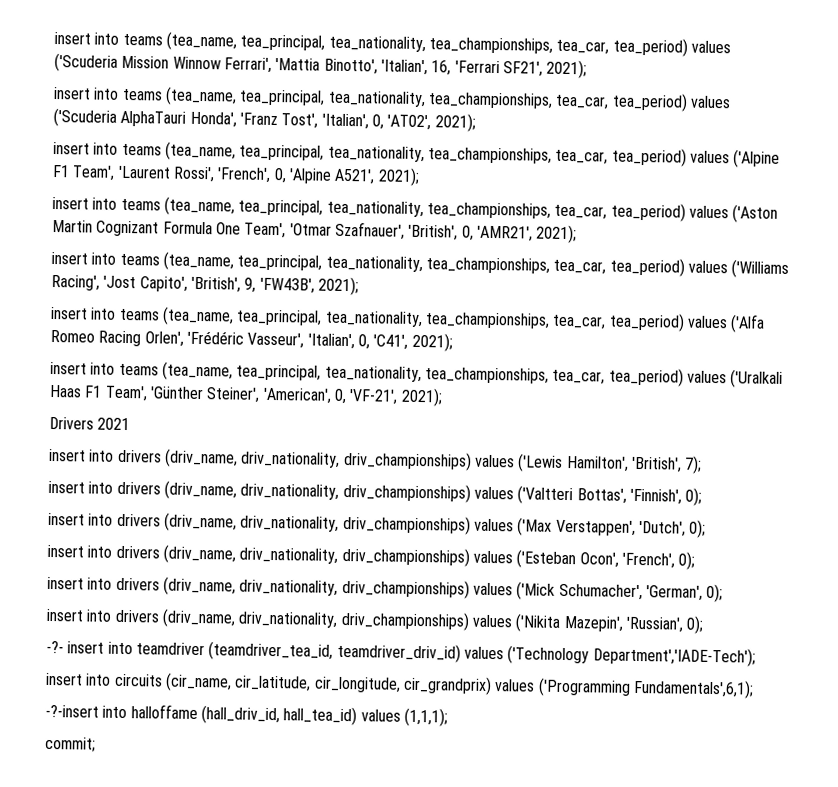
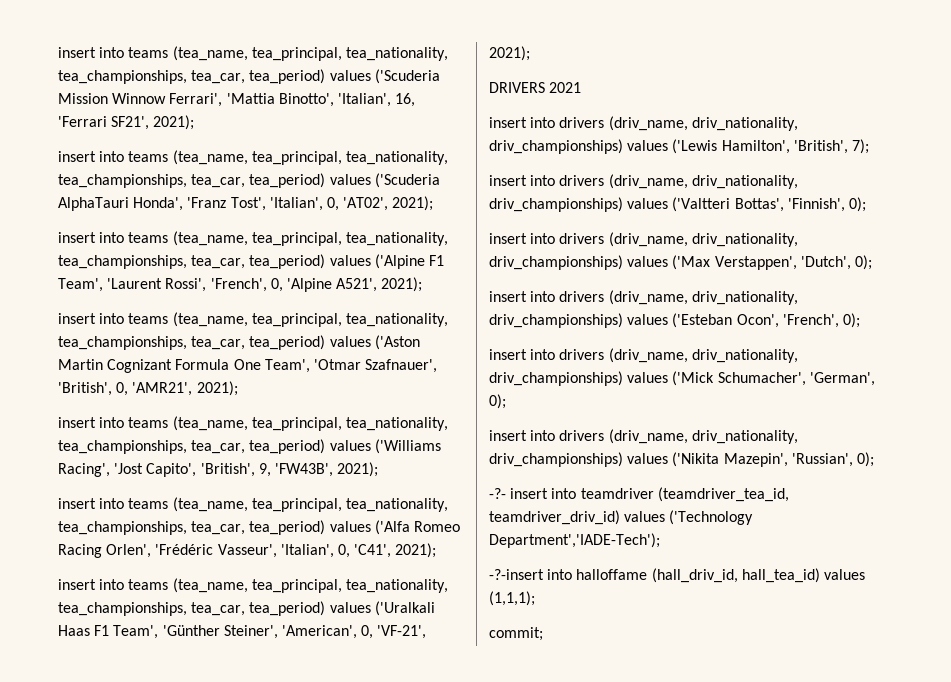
[49,416,94,430] Drivers -> [489,82,545,93] DRIVERS
[45,672,754,699] // insert into circuits (cir_name, cir_latitude, cir_longitude, cir_grandprix) values ('Programming Fundamentals',6,1); -> (660, 540) none

